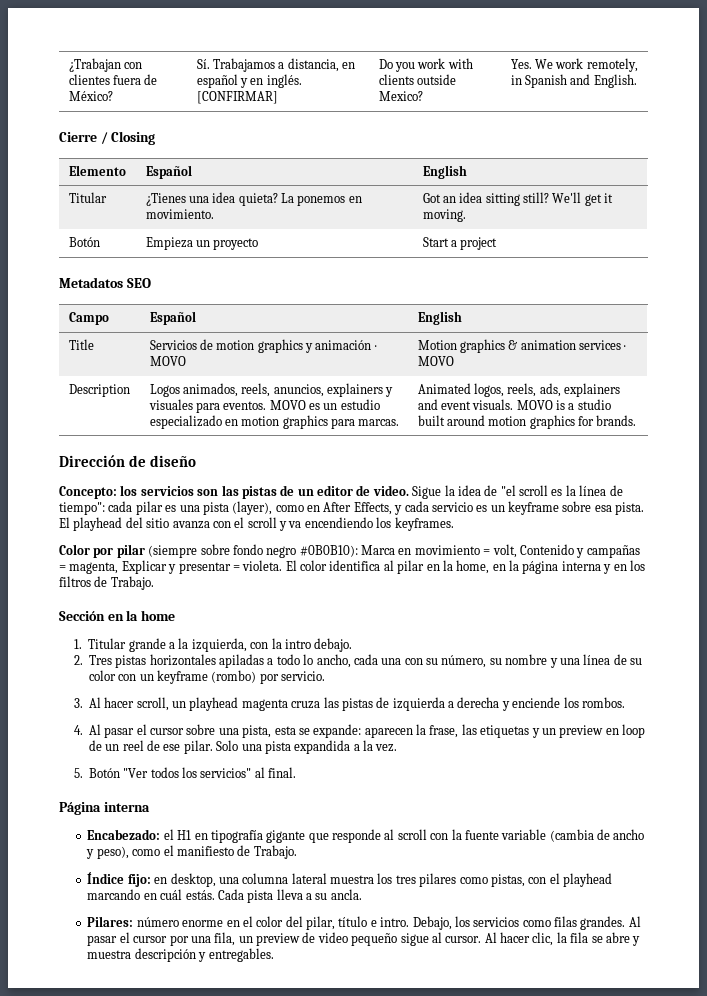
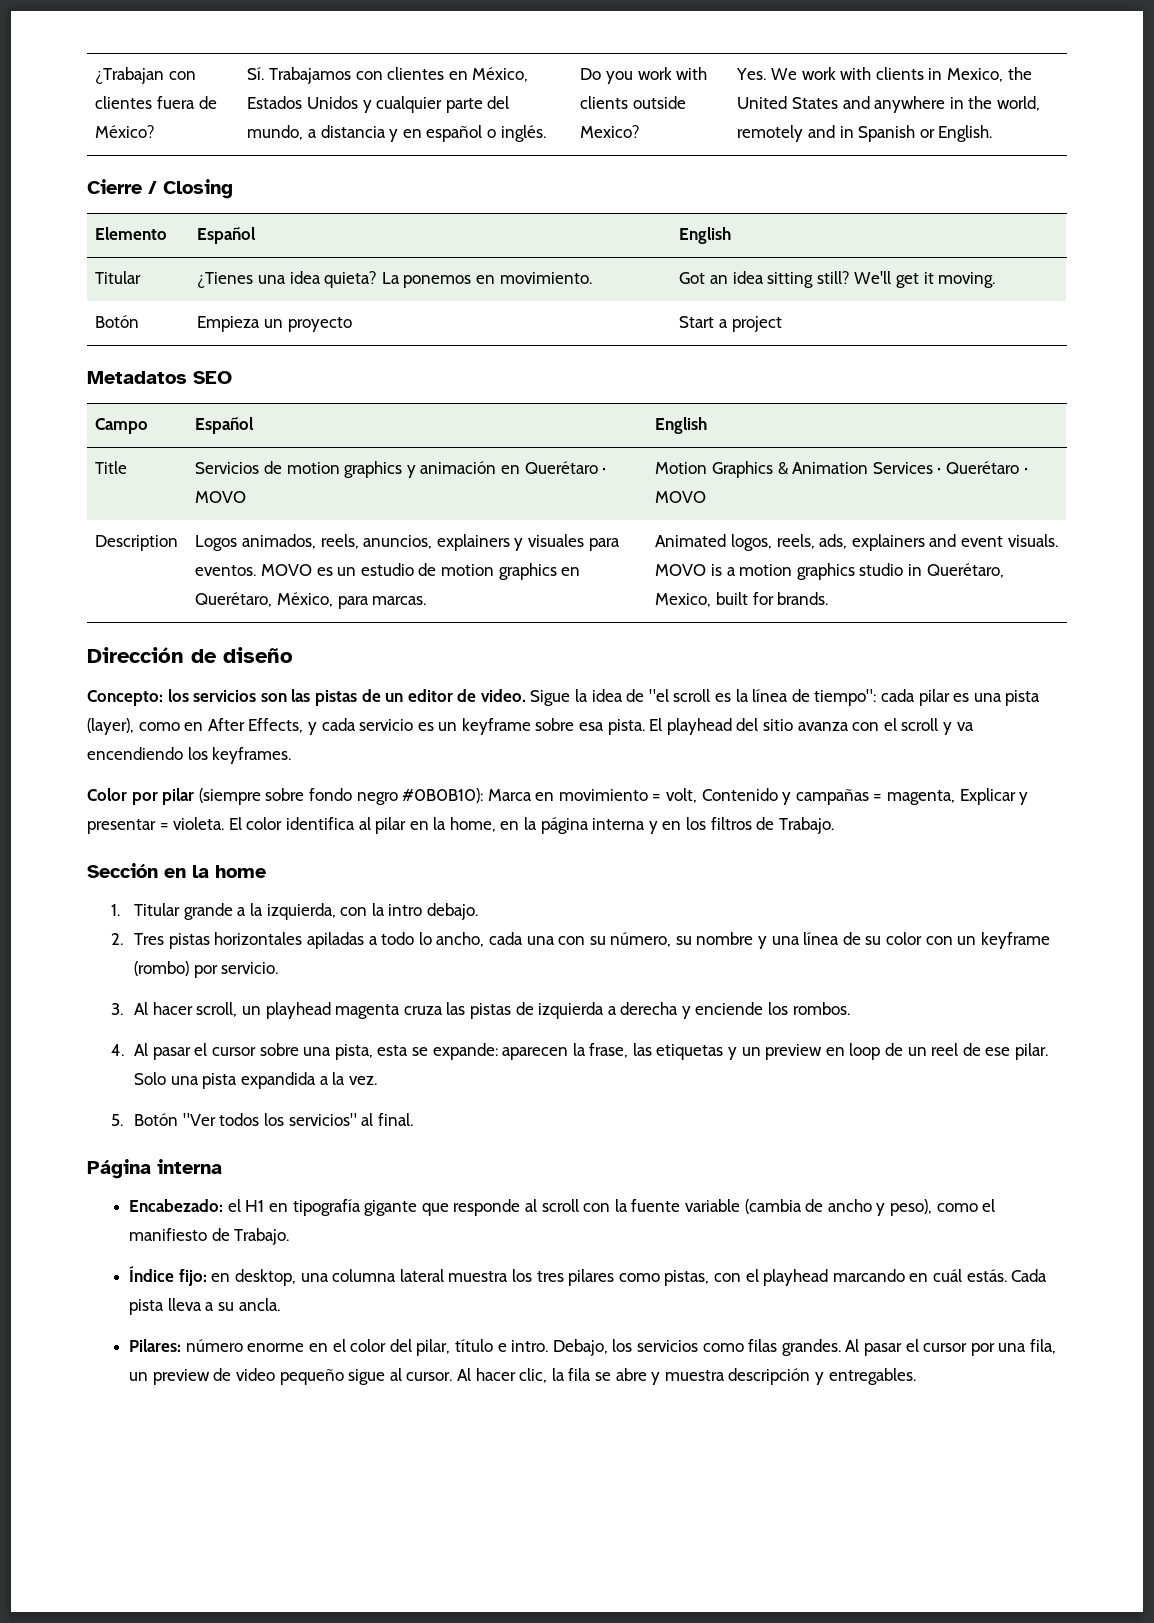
[278,58,356,72] [196,74,264,88] a distancia, en español y en -> [355,67,529,82] [247,96,510,113] [247,125,496,142] con clientes en México, Estados Unidos y cualquier parte del mundo, a distancia y en español o
[196,91,278,104] [CONFIRMAR] -> (546, 133) none
[586,58,638,72] remotely, -> [840,67,1032,82] [737,96,1040,113] [737,125,835,142] with clients in Mexico, the United States and anywhere in the world, remotely and
[570,74,591,85] and -> [919,129,935,138] or
(372, 345) none -> [500,461,598,474] en Querétaro
[459,339,622,353] graphics & animation services -> [711,461,1019,478] Graphics & Animation Services · Querétaro
[149,415,328,429] especializado en motion graphics -> [418,563,581,580] [195,592,333,607] de motion graphics en Querétaro, México,
[577,399,611,410] [417,415,575,429] studio built around motion graphics -> [739,563,1004,580] [655,592,748,607] motion graphics studio in Querétaro, Mexico, built

